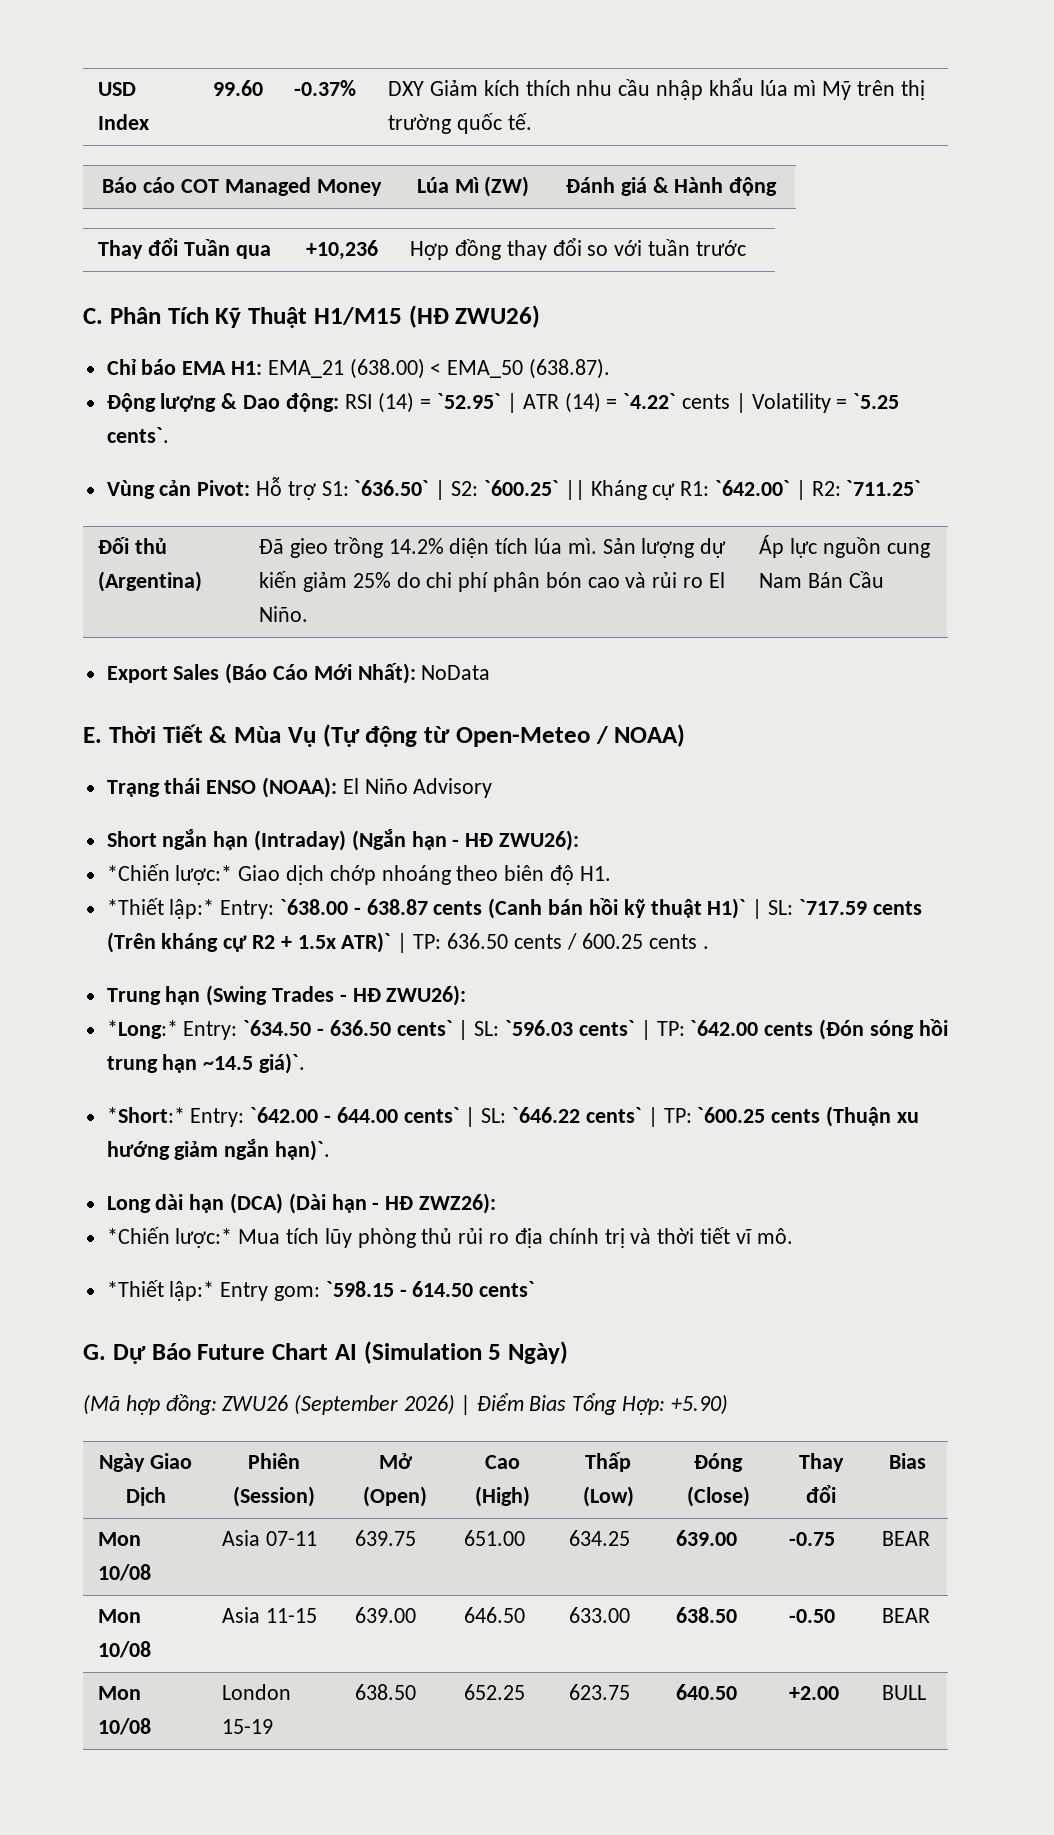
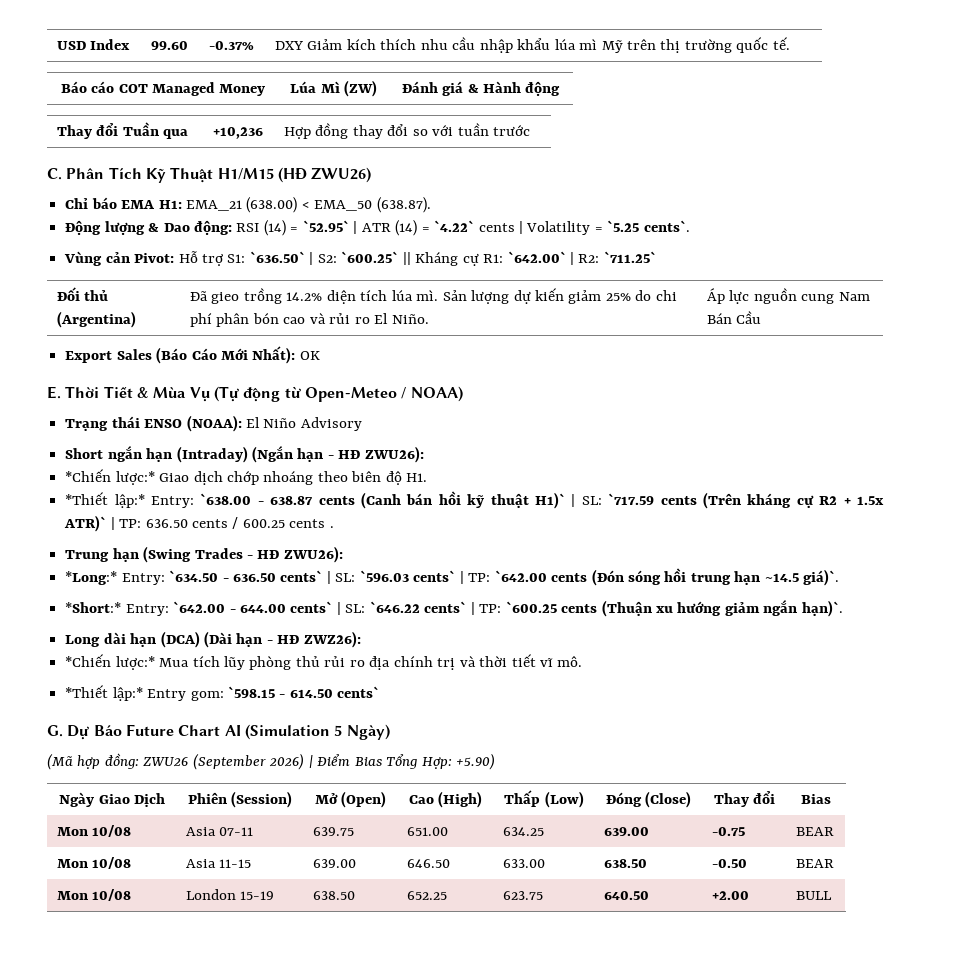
[421,665,491,680] NoData -> [299,351,320,360] OK

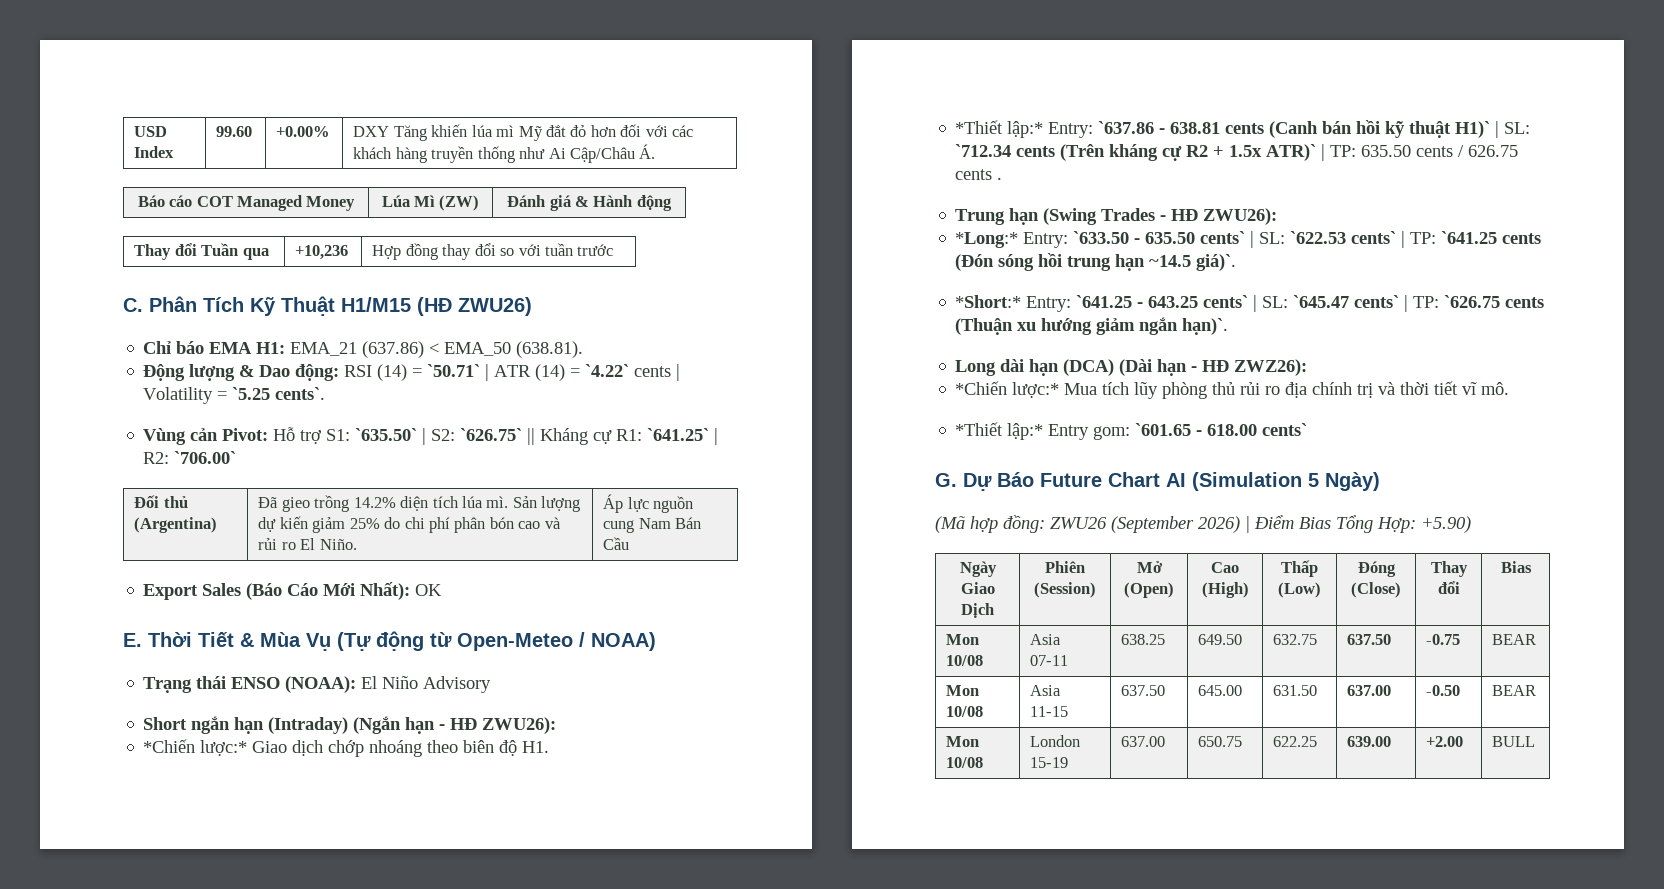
[209,41,255,50] -0.37% -> [276,126,331,137] +0.00%
[307,37,790,53] Giảm kích thích nhu cầu nhập khẩu lúa mì Mỹ trên thị trường quốc tế. -> [393,124,694,141] [353,144,656,163] Tăng khiến lúa mì Mỹ đắt đỏ hơn đối với các khách hàng truyền thống như Ai Cập/Châu Á.
[246,197,298,213] (638.00) -> [362,341,425,358] (637.86)
[376,197,431,213] (638.87). -> [516,341,584,358] (638.81).
[302,220,349,232] `52.95` -> [427,364,481,377] `50.71`
[249,251,305,263] `636.50` -> [355,428,418,441] `635.50`
[341,251,399,263] `600.25` -> [460,428,523,441] `626.75`
[507,251,566,263] `642.00` -> [647,428,710,441] `641.25`
[603,251,656,263] `711.25` -> [174,451,237,464] `706.00`
[200,493,314,505] `638.00 - 638.87 -> [1098,121,1221,134] `637.86 - 638.81
[608,493,655,505] `717.59 -> [955,144,1012,157] `712.34
[145,519,188,528] 636.50 -> [1361,145,1412,157] 635.50
[242,519,285,528] 600.25 -> [1468,145,1519,157] 626.75
[169,570,547,584] `634.50 - 636.50 cents` | SL: `596.03 cents` | TP: `642.00 -> [1073,231,1498,248] `633.50 - 635.50 cents` | SL: `622.53 cents` | TP: `641.25
[173,601,557,615] `642.00 - 644.00 cents` | SL: `646.22 cents` | TP: `600.25 -> [1076,295,1501,312] `641.25 - 643.25 cents` | SL: `645.47 cents` | TP: `626.75
[227,686,333,698] `598.15 - 614.50 -> [1135,423,1258,436] `601.65 - 618.00
[313,827,355,836] [407,827,449,836] [503,827,545,836] [604,827,650,836] 639.75 | 651.00 | 634.25 | 639.00 -> [1121,634,1166,645] [1198,634,1243,645] [1273,634,1318,645] [1347,634,1392,645] 638.25 | 649.50 | 632.75 | 637.50
[313,859,357,868] [407,859,451,868] [503,859,546,868] [604,859,648,868] 639.00 | 646.50 | 633.00 | 638.50 -> [1121,685,1166,696] [1198,685,1243,696] [1273,685,1318,696] [1347,685,1392,696] 637.50 | 645.00 | 631.50 | 637.00
[313,891,356,900] [407,891,448,900] [503,891,544,900] [604,891,650,900] 638.50 | 652.25 | 623.75 | 640.50 -> [1121,736,1166,747] [1198,736,1243,747] [1273,736,1318,747] [1347,736,1392,747] 637.00 | 650.75 | 622.25 | 639.00

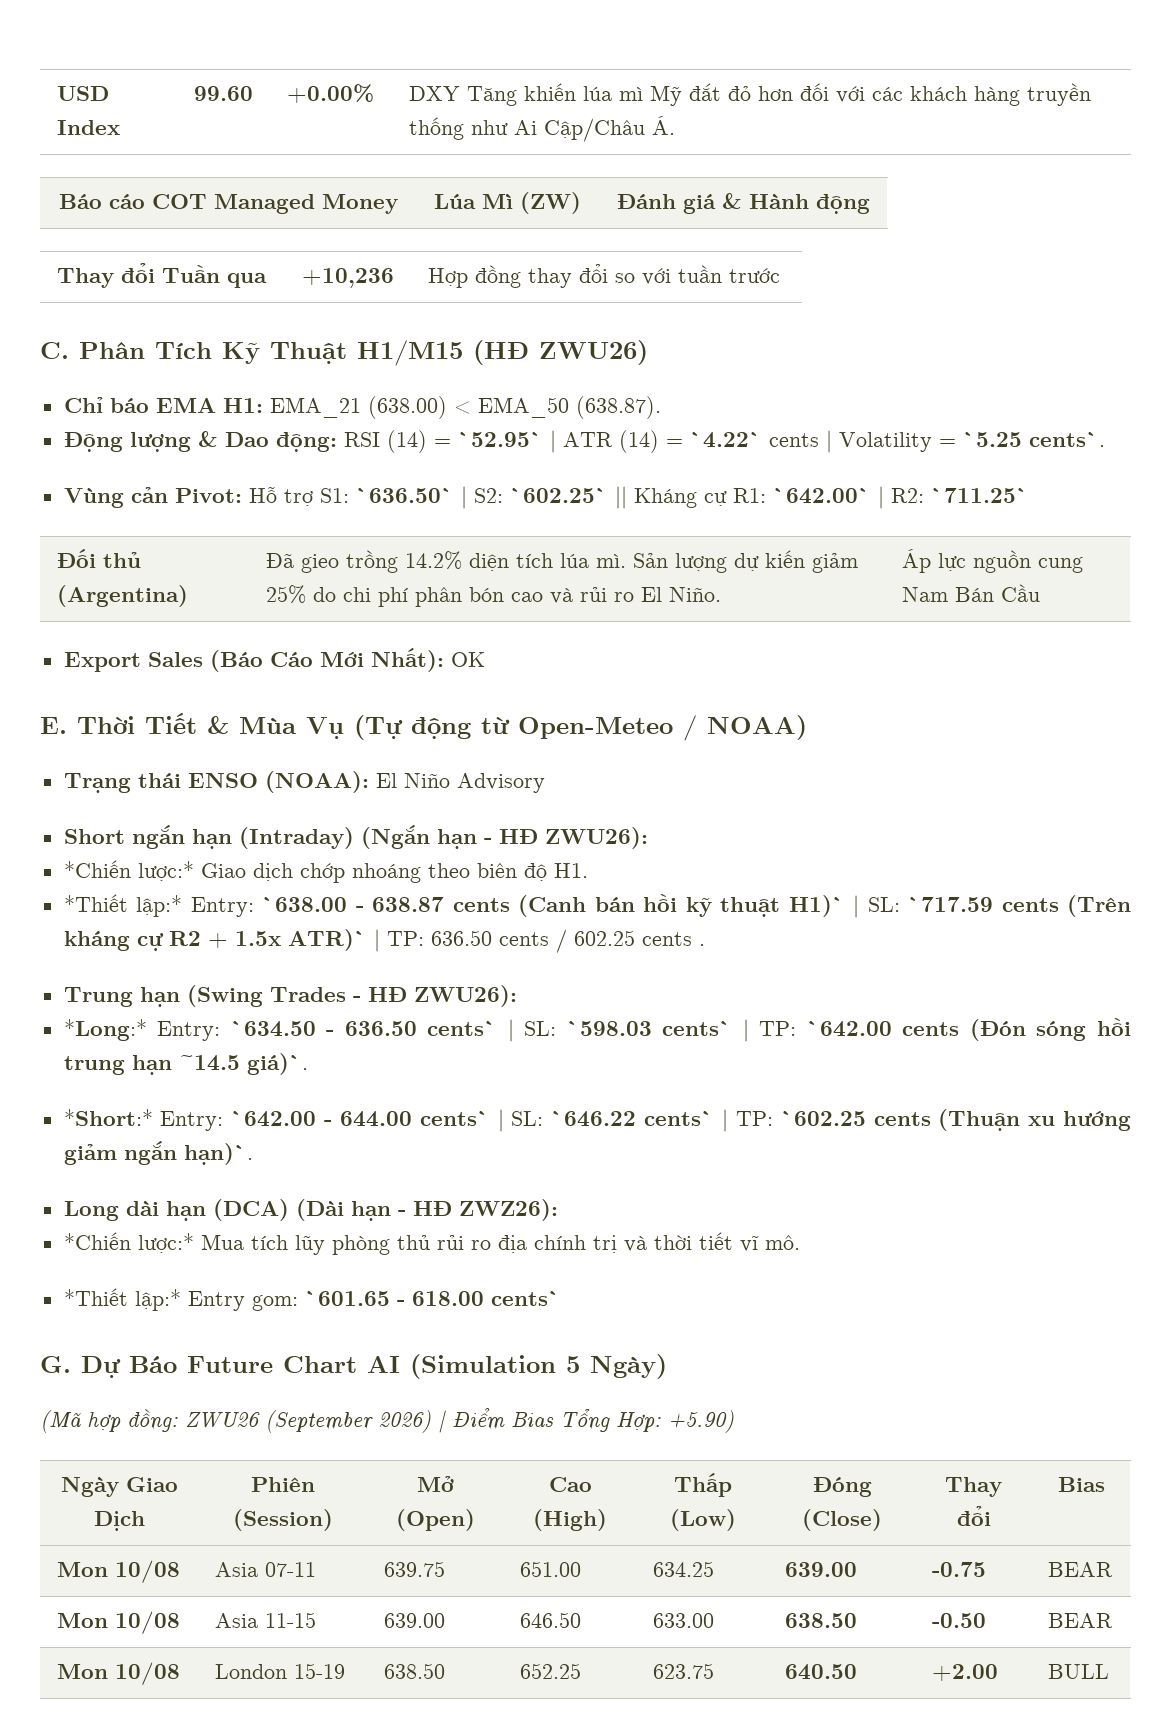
[362,341,425,358] (637.86) -> [367,396,447,419] (638.00)
[516,341,584,358] (638.81). -> [575,396,661,419] (638.87).
[427,364,481,377] `50.71` -> [457,431,543,447] `52.95`
[355,428,418,441] `635.50` -> [355,487,454,503] `636.50`
[460,428,523,441] `626.75` -> [509,487,608,503] `602.25`
[647,428,710,441] `641.25` -> [772,487,871,504] `642.00`
[174,451,237,464] `706.00` -> [930,487,1029,503] `711.25`
[1098,121,1221,134] `637.86 - 638.81 -> [262,896,445,912] `638.00 - 638.87
[955,144,1012,157] `712.34 -> [908,896,994,912] `717.59
[1361,145,1412,157] 635.50 -> [430,930,492,946] 636.50
[1468,145,1519,157] 626.75 -> [573,930,635,946] 602.25
[1073,231,1498,248] `633.50 - 635.50 cents` | SL: `622.53 cents` | TP: `641.25 -> [230,1019,892,1042] `634.50 - 636.50 cents` | SL: `598.03 cents` | TP: `642.00
[1076,295,1501,312] `641.25 - 643.25 cents` | SL: `645.47 cents` | TP: `626.75 -> [231,1109,866,1132] `642.00 - 644.00 cents` | SL: `646.22 cents` | TP: `602.25
[1121,634,1166,645] [1198,634,1243,645] [1273,634,1318,645] [1347,634,1392,645] 638.25 | 649.50 | 632.75 | 637.50 -> [383,1561,445,1577] [519,1561,581,1577] [652,1561,714,1577] [784,1562,857,1577] 639.75 | 651.00 | 634.25 | 639.00
[1121,685,1166,696] [1198,685,1243,696] [1273,685,1318,696] [1347,685,1392,696] 637.50 | 645.00 | 631.50 | 637.00 -> [383,1613,445,1628] [519,1612,581,1628] [652,1613,714,1628] [784,1613,857,1628] 639.00 | 646.50 | 633.00 | 638.50
[1121,736,1166,747] [1198,736,1243,747] [1273,736,1318,747] [1347,736,1392,747] 637.00 | 650.75 | 622.25 | 639.00 -> [383,1663,445,1679] [519,1663,581,1679] [652,1663,714,1679] [784,1664,857,1680] 638.50 | 652.25 | 623.75 | 640.50

